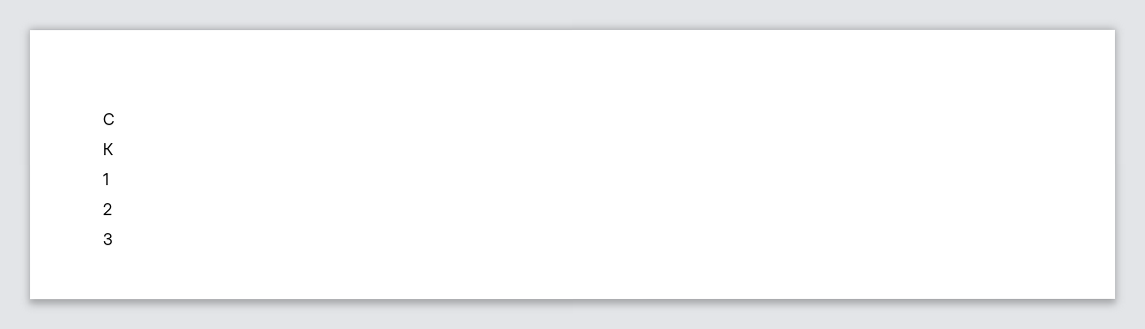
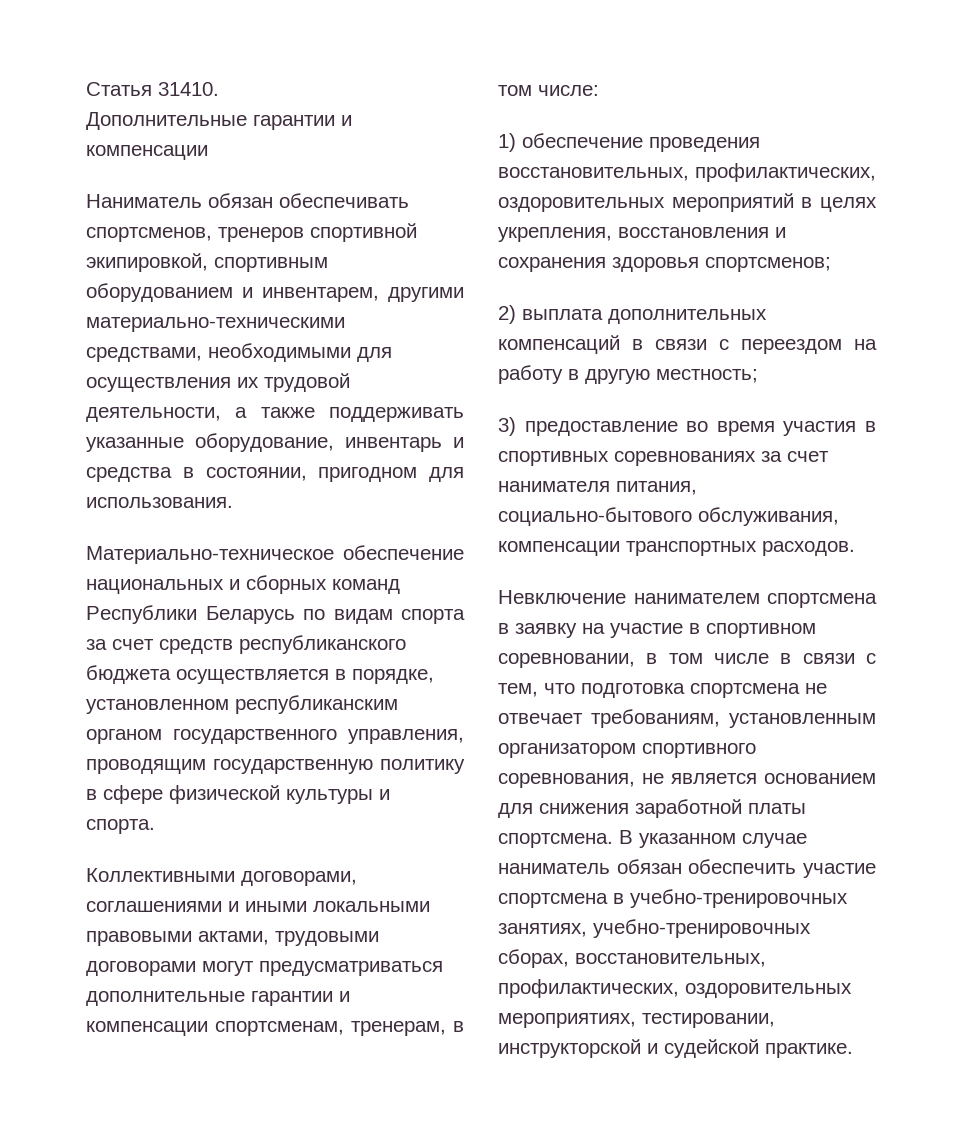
[102,113,115,126] [102,143,113,156] [103,173,110,186] [103,203,113,216] [103,233,114,246] С // К // 1 // 2 // 3 -> [86,82,219,96] [86,112,352,130] [86,145,208,160] [86,193,409,208] [86,223,417,242] [86,253,328,272] [86,283,464,302] [86,317,345,332] [86,343,392,362] [86,373,350,392] [86,407,464,422] [86,433,464,452] [86,467,464,482] [86,497,233,508] [86,545,464,564] [86,575,400,594] [86,605,465,624] [86,635,406,654] [86,665,434,684] [86,695,398,714] [86,729,464,744] [86,759,465,774] [86,785,390,804] [86,819,155,834] [86,868,357,886] [86,901,430,912] [86,931,379,946] [86,961,443,976] [86,991,350,1006] [86,1021,464,1036] [498,85,599,96] [498,133,760,152] [498,163,876,182] [498,193,877,212] [498,227,786,242] [498,257,831,272] [498,305,767,324] [498,335,877,354] [498,365,758,384] [498,417,876,436] [498,451,829,466] [498,481,697,495] [498,507,839,526] [498,541,855,556] [498,590,877,608] [498,623,816,638] [498,653,876,668] [498,683,827,698] [498,709,876,728] [498,743,756,758] [498,773,876,788] [498,799,806,818] [498,830,807,848] [498,859,876,878] [498,889,848,908] [498,919,811,938] [498,949,766,968] [498,979,852,998] [498,1013,775,1028] [498,1039,853,1058] Статья 31410. // Дополнительные гарантии и компенсации // Наниматель обязан обеспечивать спортсменов, тренеров спортивной экипировкой, спортивным оборудованием и инвентарем, другими материально-техническими средствами, необходимыми для осуществления их трудовой деятельности, а также поддерживать указанные оборудование, инвентарь и средства в состоянии, пригодном для использования. // Материально-техническое обеспечение национальных и сборных команд Республики Беларусь по видам спорта за счет средств республиканского бюджета осуществляется в порядке, установленном республиканским органом государственного управления, проводящим государственную политику в сфере физической культуры и спорта. // Коллективными договорами, соглашениями и иными локальными правовыми актами, трудовыми договорами могут предусматриваться дополнительные гарантии и компенсации спортсменам, тренерам, в том числе: // 1) обеспечение проведения восстановительных, профилактических, оздоровительных мероприятий в целях укрепления, восстановления и сохранения здоровья спортсменов; // 2) выплата дополнительных компенсаций в связи с переездом на работу в другую местность; // 3) предоставление во время участия в спортивных соревнованиях за счет нанимателя питания, социально-бытового обслуживания, компенсации транспортных расходов. // Невключение нанимателем спортсмена в заявку на участие в спортивном соревновании, в том числе в связи с тем, что подготовка спортсмена не отвечает требованиям, установленным организатором спортивного соревнования, не является основанием для снижения заработной платы спортсмена. В указанном случае наниматель обязан обеспечить участие спортсмена в учебно-тренировочных занятиях, учебно-тренировочных сборах, восстановительных, профилактических, оздоровительных мероприятиях, тестировании, инструкторской и судейской практике.

